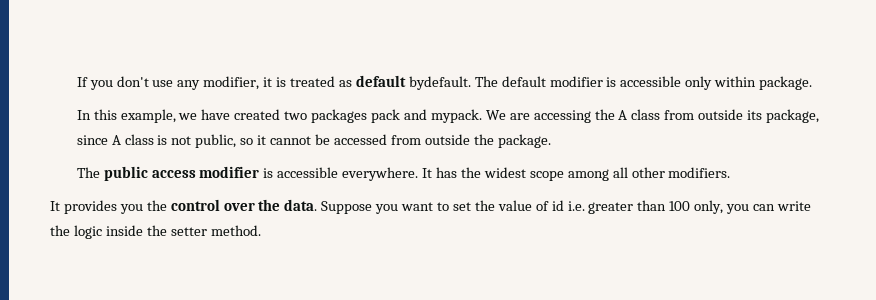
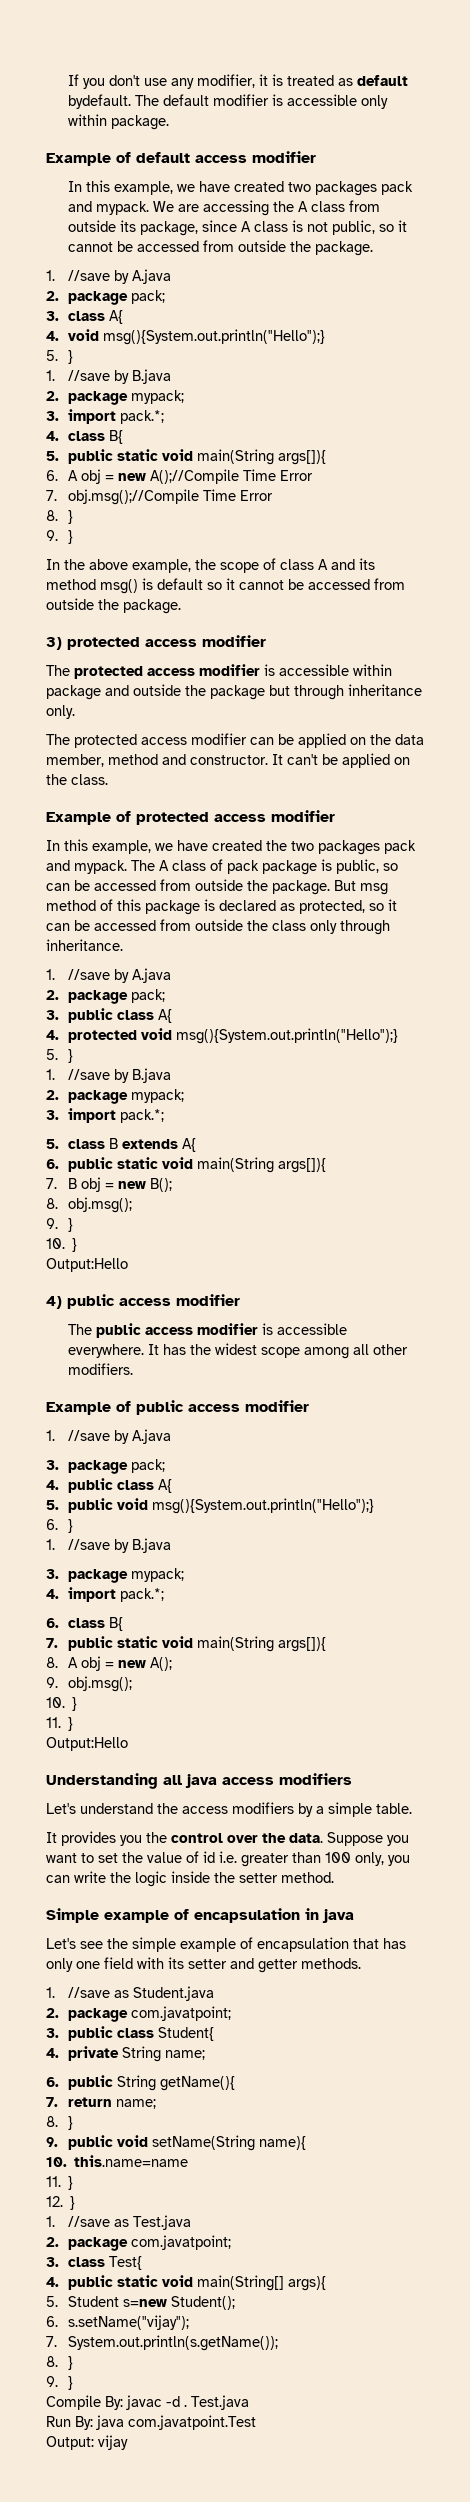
(813, 83) none -> [46,151,316,166] // Example of default access modifier
(551, 141) none -> [46,269,171,284] [46,290,165,305] [46,310,123,324] [46,329,325,345] [46,350,73,364] [46,369,171,384] [46,390,184,405] [46,409,164,424] [46,430,123,444] [46,449,326,465] [46,469,313,484] [46,489,273,505] [46,510,73,524] [46,530,73,544] [46,558,375,573] [46,578,405,594] [46,598,181,614] [46,635,266,650] [46,664,392,679] [46,684,422,700] [46,705,75,719] [46,733,424,748] [46,753,410,768] [46,774,108,785] [46,810,335,825] [46,839,416,855] [46,859,398,875] [46,879,388,895] [46,899,397,915] [46,919,390,935] [46,939,123,951] [46,968,171,983] [46,989,165,1004] [46,1008,172,1023] [46,1028,398,1044] [46,1049,73,1063] [46,1068,171,1083] [46,1089,184,1104] [46,1108,164,1123] [46,1138,196,1152] [46,1157,326,1173] [46,1177,172,1192] [46,1197,132,1213] [46,1218,73,1232] [46,1238,78,1252] [46,1258,128,1272] [46,1294,240,1309] // 1. //save by A.java // 2. package pack; // 3. class A{ // 4. void msg(){System.out.println("Hello");} // 5. } // 1. //save by B.java // 2. package mypack; // 3. import pack.*; // 4. class B{ // 5. public static void main(String args[]){ // 6. A obj = new A();//Compile Time Error // 7. obj.msg();//Compile Time Error // 8. } // 9. } // In the above example, the scope of class A and its method msg() is default so it cannot be accessed from outside the package. // 3) protected access modifier // The protected access modifier is accessible within package and outside the package but through inheritance only. // The protected access modifier can be applied on the data member, method and constructor. It can't be applied on the class. // Example of protected access modifier // In this example, we have created the two packages pack and mypack. The A class of pack package is public, so can be accessed from outside the package. But msg method of this package is declared as protected, so it can be accessed from outside the class only through inheritance. // 1. //save by A.java // 2. package pack; // 3. public class A{ // 4. protected void msg(){System.out.println("Hello");} // 5. } // 1. //save by B.java // 2. package mypack; // 3. import pack.*; // 5. class B extends A{ // 6. public static void main(String args[]){ // 7. B obj = new B(); // 8. obj.msg(); // 9. } // 10. } // Output:Hello // 4) public access modifier
(731, 172) none -> [46,1400,309,1415] [46,1429,171,1444] [46,1459,165,1474] [46,1478,172,1493] [46,1498,374,1514] [46,1519,73,1533] [46,1538,171,1553] [46,1568,184,1583] [46,1587,164,1602] [46,1617,123,1631] [46,1636,326,1652] [46,1656,172,1671] [46,1676,132,1692] [46,1697,78,1711] [46,1717,74,1731] [46,1737,128,1751] [46,1773,352,1789] [46,1802,412,1817] // Example of public access modifier // 1. //save by A.java // 3. package pack; // 4. public class A{ // 5. public void msg(){System.out.println("Hello");} // 6. } // 1. //save by B.java // 3. package mypack; // 4. import pack.*; // 6. class B{ // 7. public static void main(String args[]){ // 8. A obj = new A(); // 9. obj.msg(); // 10. } // 11. } // Output:Hello // Understanding all java access modifiers // Let's understand the access modifiers by a simple table.
(261, 230) none -> [46,1908,354,1923] [46,1937,406,1952] [46,1957,361,1973] [46,1986,214,2001] [46,2006,231,2022] [46,2026,214,2041] [46,2046,205,2062] [46,2075,235,2091] [46,2097,156,2109] [46,2116,73,2130] [46,2135,306,2151] [46,2155,189,2167] [46,2176,74,2190] [46,2196,76,2210] [46,2215,191,2230] [46,2235,231,2251] [46,2256,142,2270] [46,2275,326,2291] [46,2296,235,2310] [46,2315,189,2330] [46,2335,278,2351] [46,2356,73,2370] [46,2376,73,2390] [46,2395,249,2410] [46,2415,256,2430] [46,2435,128,2450] // Simple example of encapsulation in java // Let's see the simple example of encapsulation that has only one field with its setter and getter methods. // 1. //save as Student.java // 2. package com.javatpoint; // 3. public class Student{ // 4. private String name; // 6. public String getName(){ // 7. return name; // 8. } // 9. public void setName(String name){ // 10. this.name=name // 11. } // 12. } // 1. //save as Test.java // 2. package com.javatpoint; // 3. class Test{ // 4. public static void main(String[] args){ // 5. Student s=new Student(); // 6. s.setName("vijay"); // 7. System.out.println(s.getName()); // 8. } // 9. } // Compile By: javac -d . Test.java // Run By: java com.javatpoint.Test // Output: vijay

